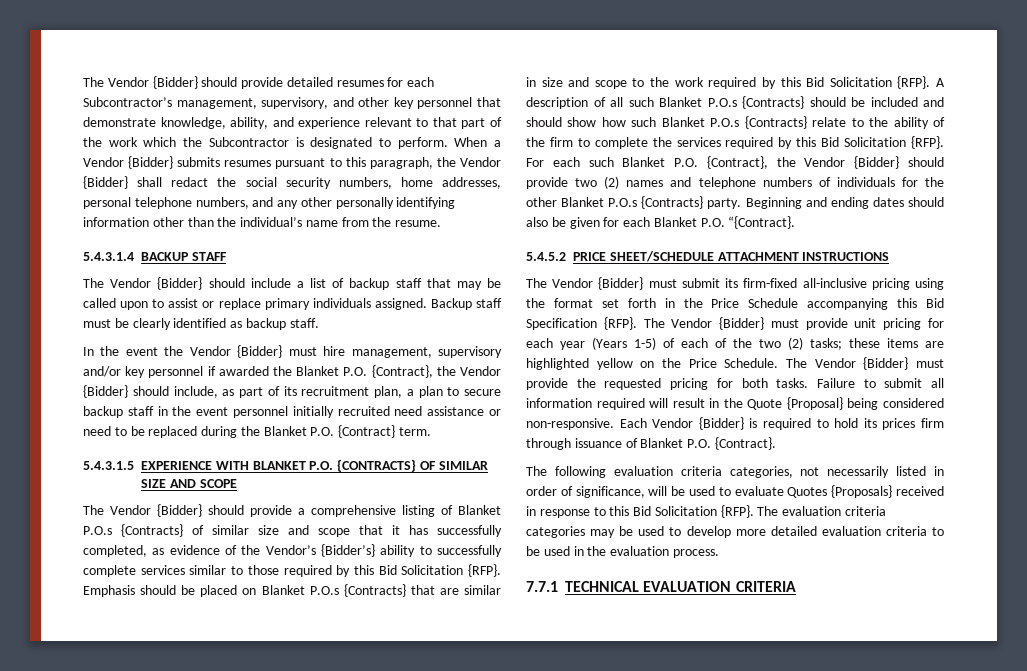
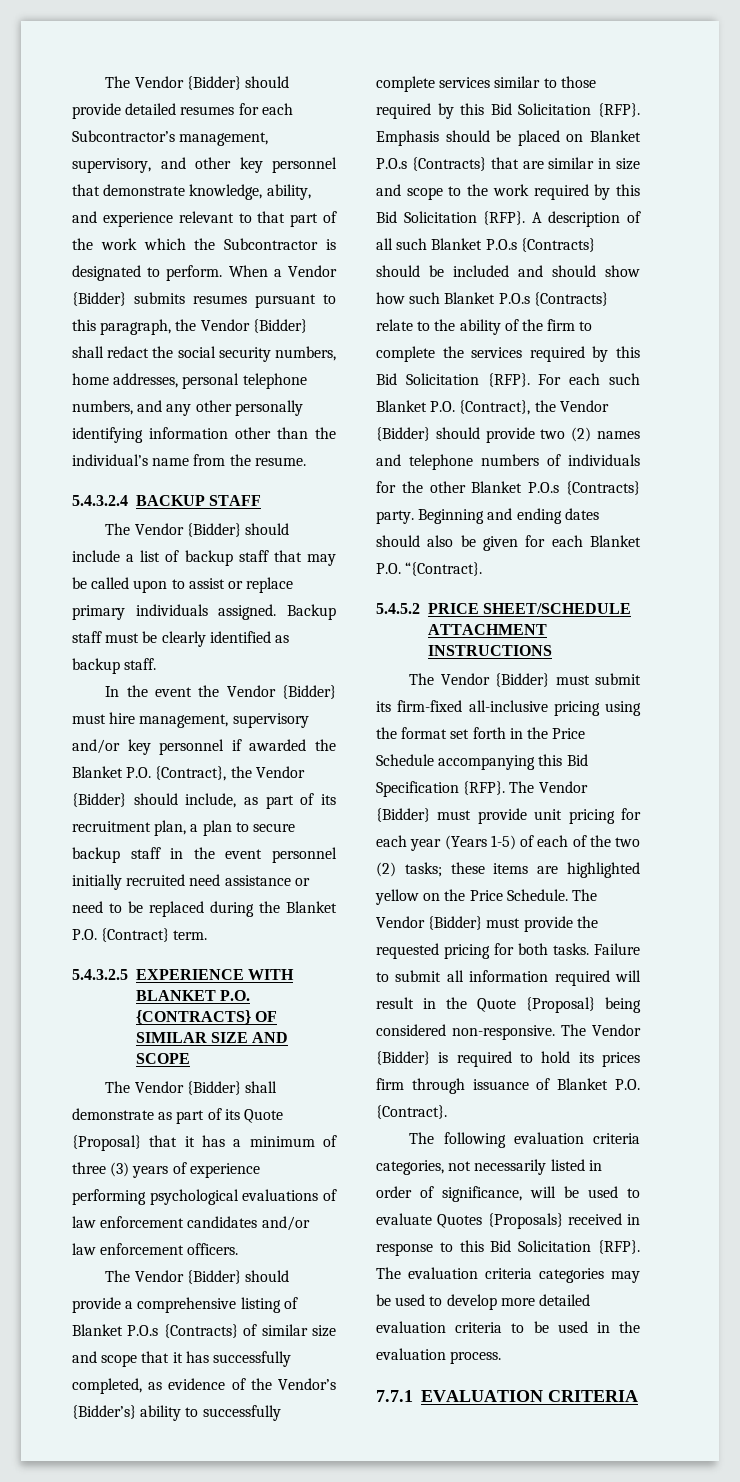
[83,252,134,261] 5.4.3.1.4 -> [72,495,128,506] 5.4.3.2.4
[83,461,134,470] 5.4.3.1.5 -> [72,969,128,980] 5.4.3.2.5
(237, 483) none -> [105,1081,278,1095] [72,1108,283,1124] [72,1135,337,1151] [72,1162,260,1178] [72,1189,337,1205] [72,1216,310,1231] [72,1243,239,1255] // The Vendor {Bidder} shall demonstrate as part of its Quote {Proposal} that it has a minimum of three (3) years of experience performing psychological evaluations of law enforcement candidates and/or law enforcement officers.
[619,418,647,428] Each -> [561,1024,586,1036] The
[565,581,639,592] TECHNICAL -> (413, 1396) none

